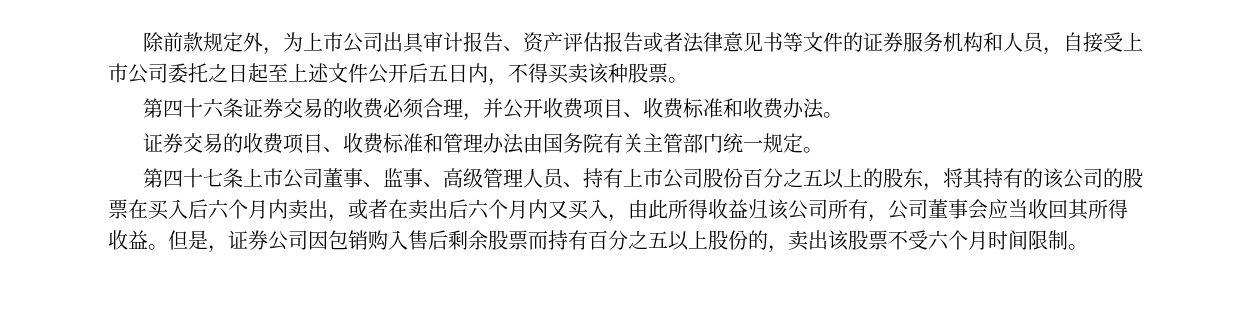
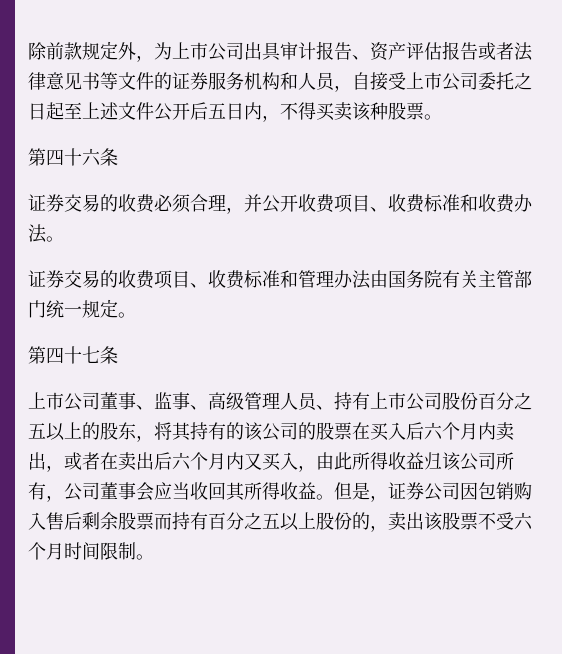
(244, 108) none -> (118, 157) //
(244, 178) none -> (118, 355) //

